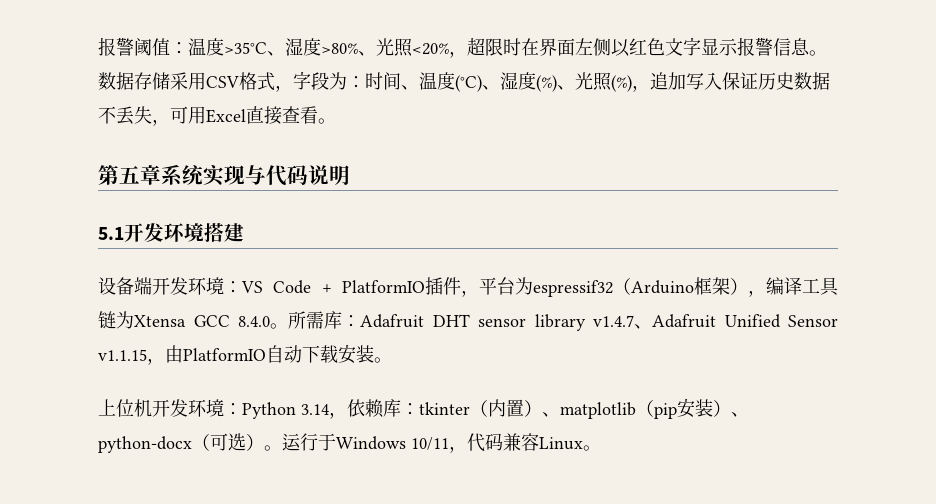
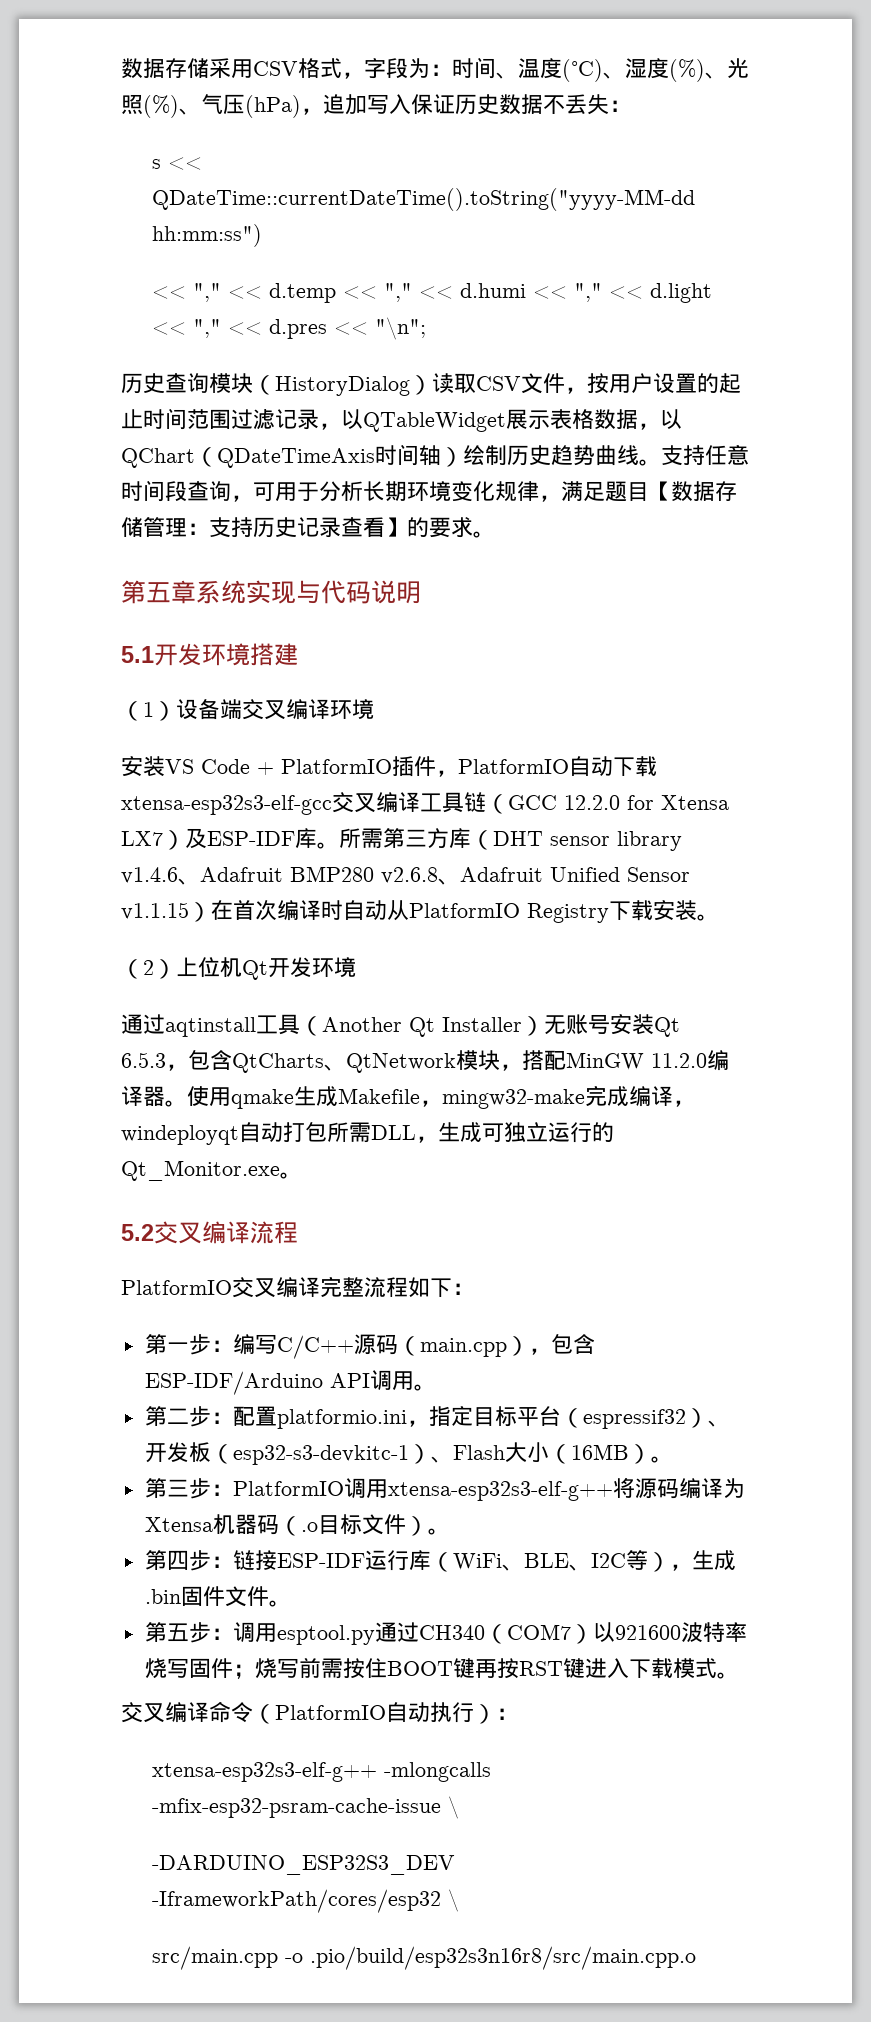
[98,37,827,58] 报警阈值：温度>35°C、湿度>80%、光照<20%，超限时在界面左侧以红色文字显示报警信息。 -> (121, 68) none
(632, 83) none -> [179,94,301,118] 、气压(hPa)
[152,106,318,126] ，可用Excel直接查看 -> [609,100,631,112] [151,157,202,170] [151,188,695,211] [151,224,262,247] [151,283,712,303] [151,317,426,340] [121,373,741,396] [121,408,682,432] [121,444,749,468] [121,480,737,502] [121,517,473,538] ： // s << QDateTime::currentDateTime().toString("yyyy-MM-dd hh:mm:ss") // << "," << d.temp << "," << d.humi << "," << d.light << "," << d.pres << "\n"; // 历史查询模块（HistoryDialog）读取CSV文件，按用户设置的起止时间范围过滤记录，以QTableWidget展示表格数据，以QChart（QDateTimeAxis时间轴）绘制历史趋势曲线。支持任意时间段查询，可用于分析长期环境变化规律，满足题目【数据存储管理：支持历史记录查看】的要求
[98,277,242,295] 设备端开发环境： -> [121,699,374,721] [121,756,165,777] （1）设备端交叉编译环境 // 安装
[479,277,839,297] [98,311,634,331] 平台为espressif32（Arduino框架），编译工具链为Xtensa GCC 8.4.0。所需库：Adafruit DHT sensor library v1.4.7 -> [458,756,657,777] [121,792,729,815] [121,828,682,851] [121,866,438,885] PlatformIO自动下载xtensa-esp32s3-elf-gcc交叉编译工具链（GCC 12.2.0 for Xtensa LX7）及ESP-IDF库。所需第三方库（DHT sensor library v1.4.6、Adafruit BMP280 v2.6.8
[147,344,392,365] [98,398,749,419] [98,433,601,453] ，由PlatformIO自动下载安装。 // 上位机开发环境：Python 3.14，依赖库：tkinter（内置）、matplotlib（pip安装）、python-docx（可选）。运行于Windows 10/11，代码兼容Linux。 -> [189,900,719,923] [121,957,356,980] [121,1014,680,1037] [121,1050,729,1073] [121,1085,695,1109] [121,1122,614,1145] [121,1160,302,1181] [121,1221,298,1244] [121,1276,474,1298] [144,1334,595,1359] [144,1370,436,1395] [144,1406,730,1429] [144,1442,673,1465] [144,1477,745,1501] [144,1514,450,1536] [144,1550,736,1572] [144,1586,291,1607] [144,1622,747,1645] [144,1657,739,1679] [121,1701,518,1724] [151,1762,491,1782] [151,1796,459,1819] [151,1855,455,1875] [151,1889,459,1913] [151,1946,696,1970] ）在首次编译时自动从PlatformIO Registry下载安装。 // （2）上位机Qt开发环境 // 通过aqtinstall工具（Another Qt Installer）无账号安装Qt 6.5.3，包含QtCharts、QtNetwork模块，搭配MinGW 11.2.0编译器。使用qmake生成Makefile，mingw32-make完成编译，windeployqt自动打包所需DLL，生成可独立运行的Qt_Monitor.exe。 // 5.2交叉编译流程 // PlatformIO交叉编译完整流程如下： // 第一步：编写C/C++源码（main.cpp），包含ESP-IDF/Arduino API调用。 // 第二步：配置platformio.ini，指定目标平台（espressif32）、开发板（esp32-s3-devkitc-1）、Flash大小（16MB）。 // 第三步：PlatformIO调用xtensa-esp32s3-elf-g++将源码编译为Xtensa机器码（.o目标文件）。 // 第四步：链接ESP-IDF运行库（WiFi、BLE、I2C等），生成.bin固件文件。 // 第五步：调用esptool.py通过CH340（COM7）以921600波特率烧写固件；烧写前需按住BOOT键再按RST键进入下载模式。 // 交叉编译命令（PlatformIO自动执行）： // xtensa-esp32s3-elf-g++ -mlongcalls -mfix-esp32-psram-cache-issue \ // -DARDUINO_ESP32S3_DEV -IframeworkPath/cores/esp32 \ // src/main.cpp -o .pio/build/esp32s3n16r8/src/main.cpp.o

